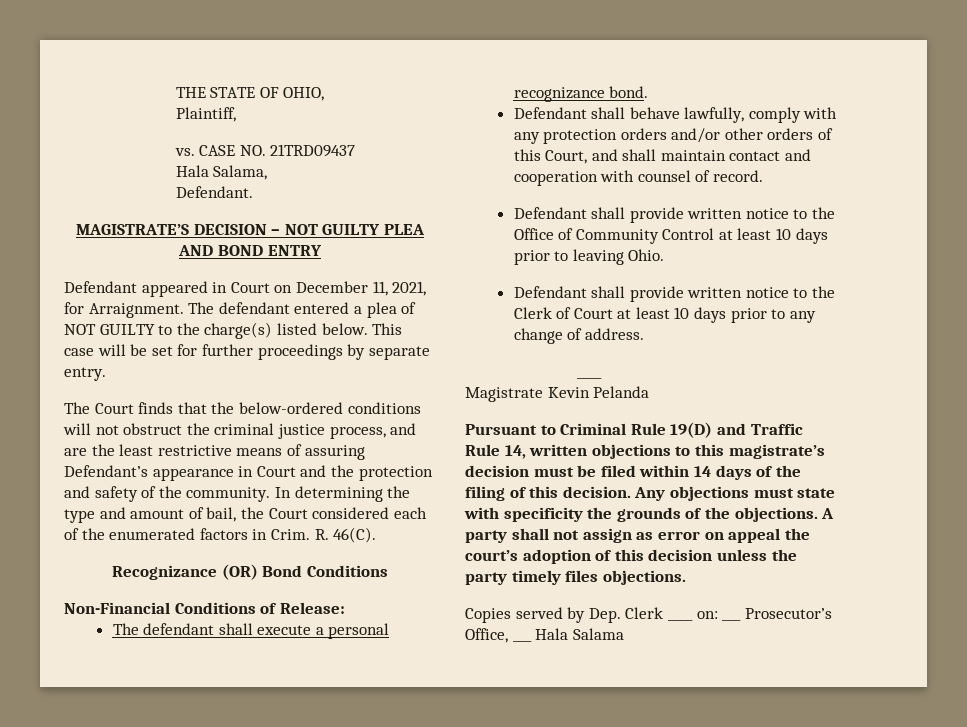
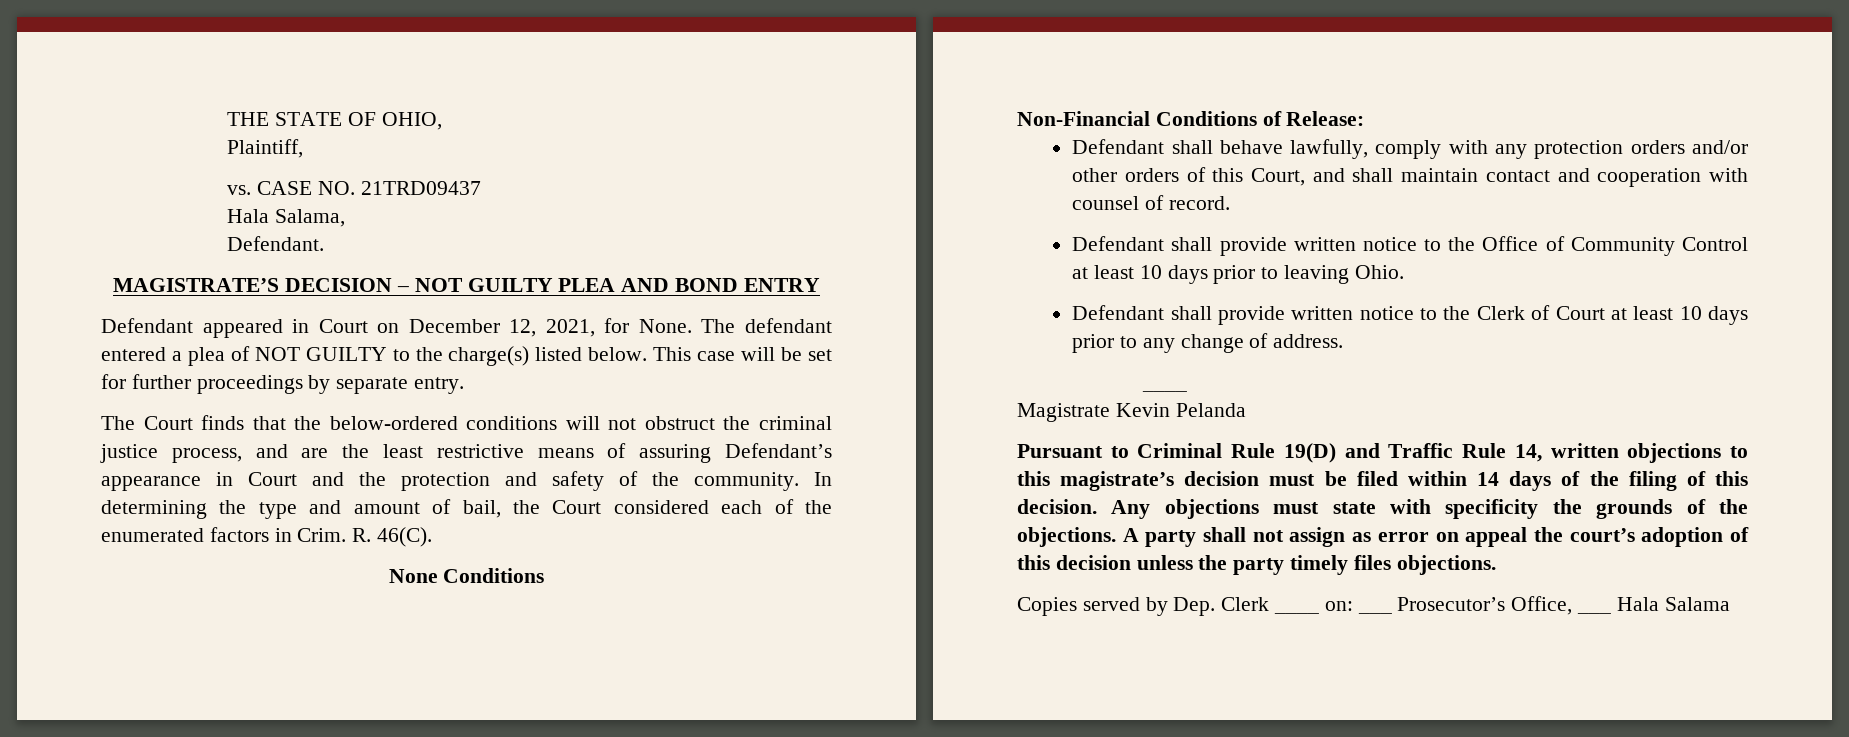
[372,281,388,296] 11, -> [509,319,537,337] 12,
[88,303,184,318] Arraignment. -> [638,319,692,333] None.
[112,564,303,580] // Recognizance (OR) Bond -> [388,569,438,583] // None
[112,623,390,639] [513,86,649,102] // The defendant shall execute a personal recognizance bond. -> (1365, 118) none

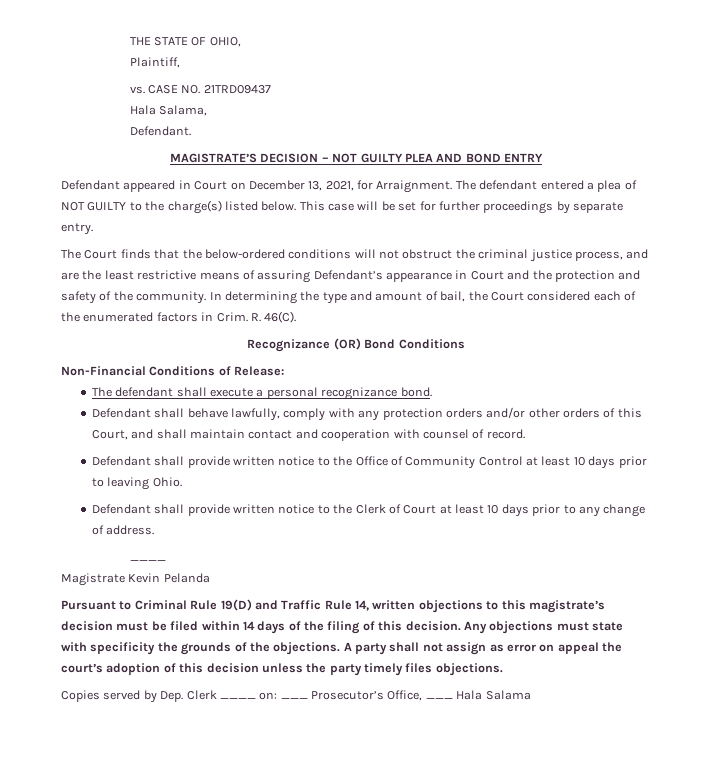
[509,319,537,337] 12, -> [308,181,323,191] 13,
[638,319,692,333] None. -> [376,180,453,193] Arraignment.
[388,569,438,583] // None -> [247,338,396,352] // Recognizance (OR) Bond
(1365, 118) none -> [91,387,432,400] // The defendant shall execute a personal recognizance bond.

